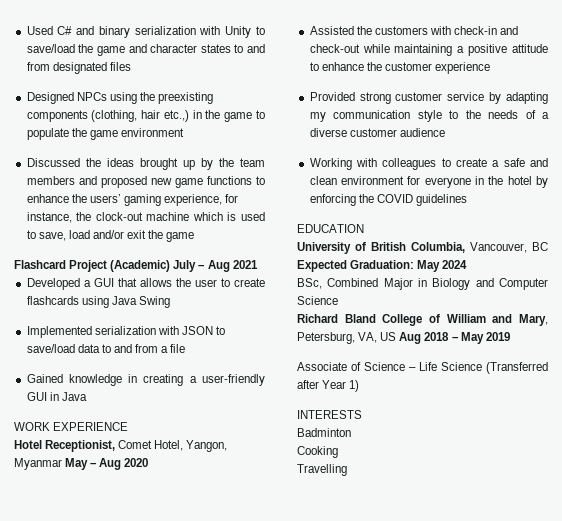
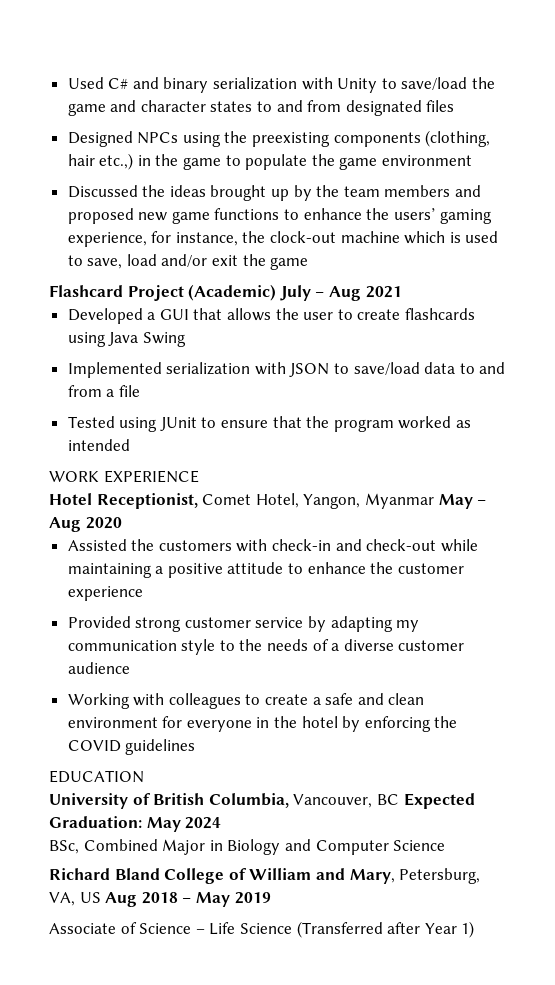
[26,374,265,386] [26,392,87,401] Gained knowledge in creating a user-friendly GUI in Java -> [67,416,472,432] [67,439,130,451] Tested using JUnit to ensure that the program worked as intended
[297,410,362,419] [297,428,351,437] [297,446,338,458] [297,464,347,476] // INTERESTS // Badminton // Cooking // Travelling -> (475, 929) none

